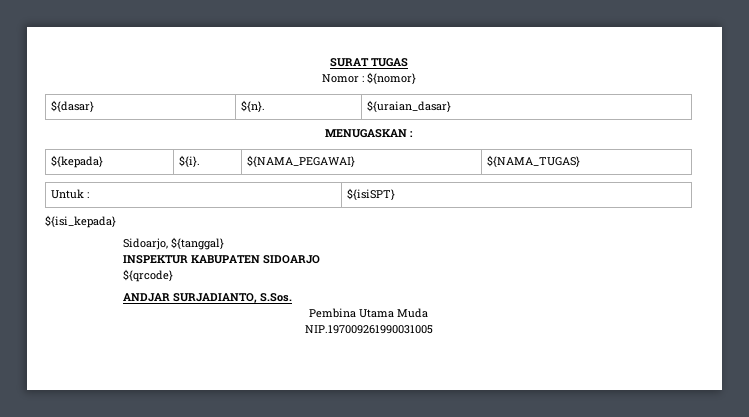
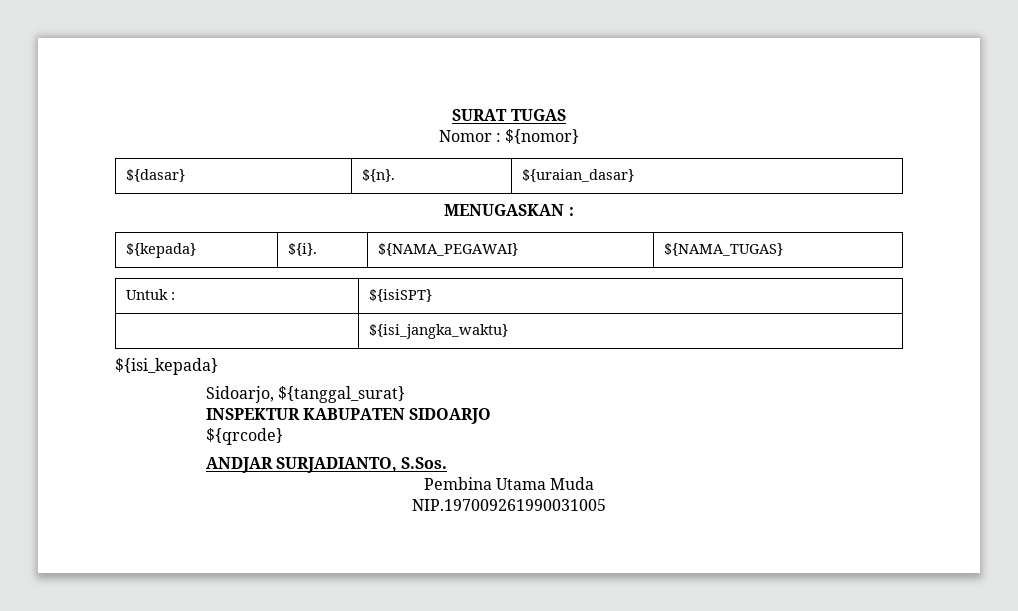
(396, 194) none -> [368,324,508,339] // | ${isi_jangka_waktu}
[171,237,225,250] ${tanggal} -> [277,386,405,403] ${tanggal_surat}

